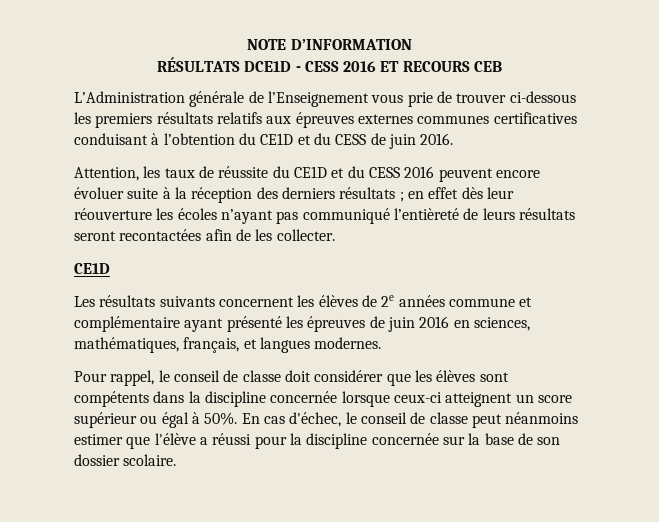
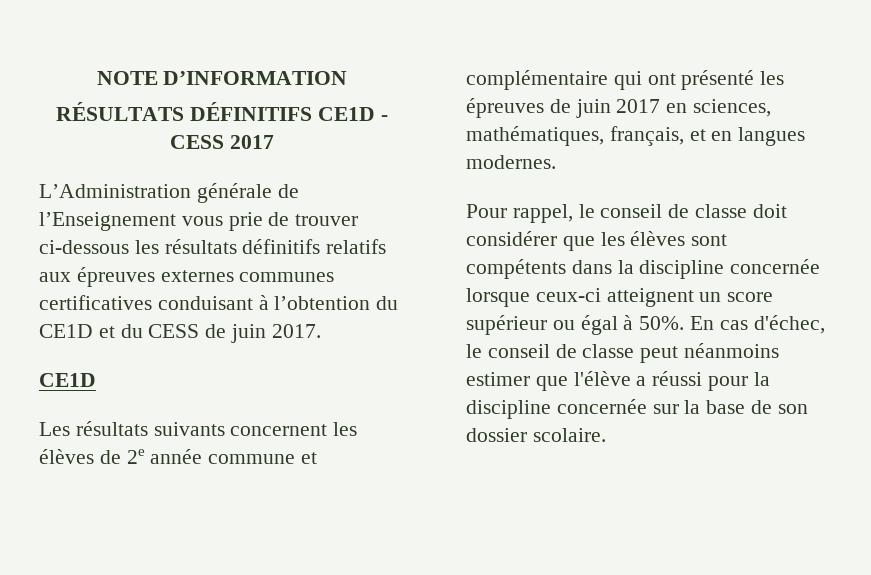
[244,61,503,72] DCE1D - CESS 2016 ET RECOURS CEB -> [190,102,388,121] [170,135,274,149] DÉFINITIFS CE1D - CESS 2017
[95,112,213,128] premiers résultats -> [164,239,321,254] résultats définitifs
[420,133,454,145] [74,166,540,182] [74,187,514,203] [74,208,575,224] [74,229,335,241] 2016. // Attention, les taux de réussite du CE1D et du CESS 2016 peuvent encore évoluer suite à la réception des derniers résultats ; en effet dès leur réouverture les écoles n’ayant pas communiqué l’entièreté de leurs résultats seront recontactées afin de les collecter. -> [271,324,321,338] 2017.
[398,295,445,307] années -> [150,449,203,464] année
[184,318,224,332] ayant -> [613,71,676,90] qui ont
[419,316,450,328] 2016 -> [616,99,661,113] 2017
(257, 344) none -> [711,131,733,141] en

